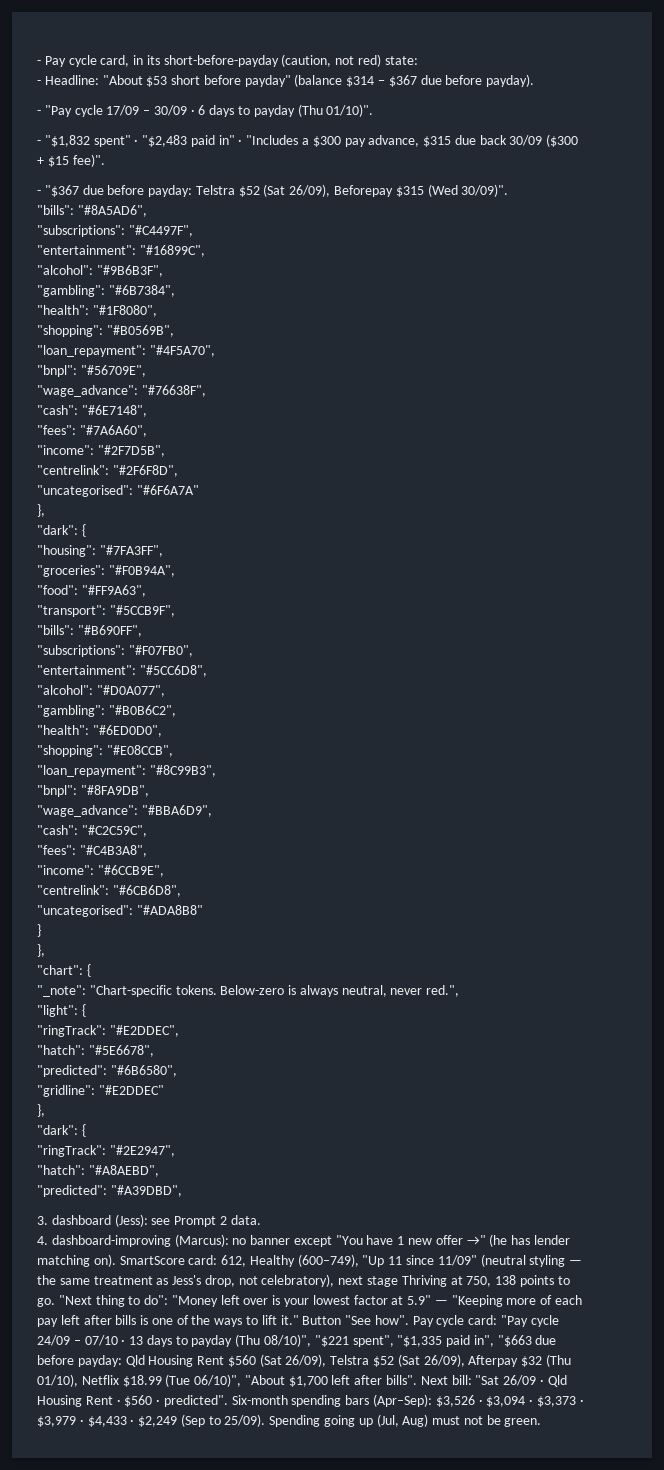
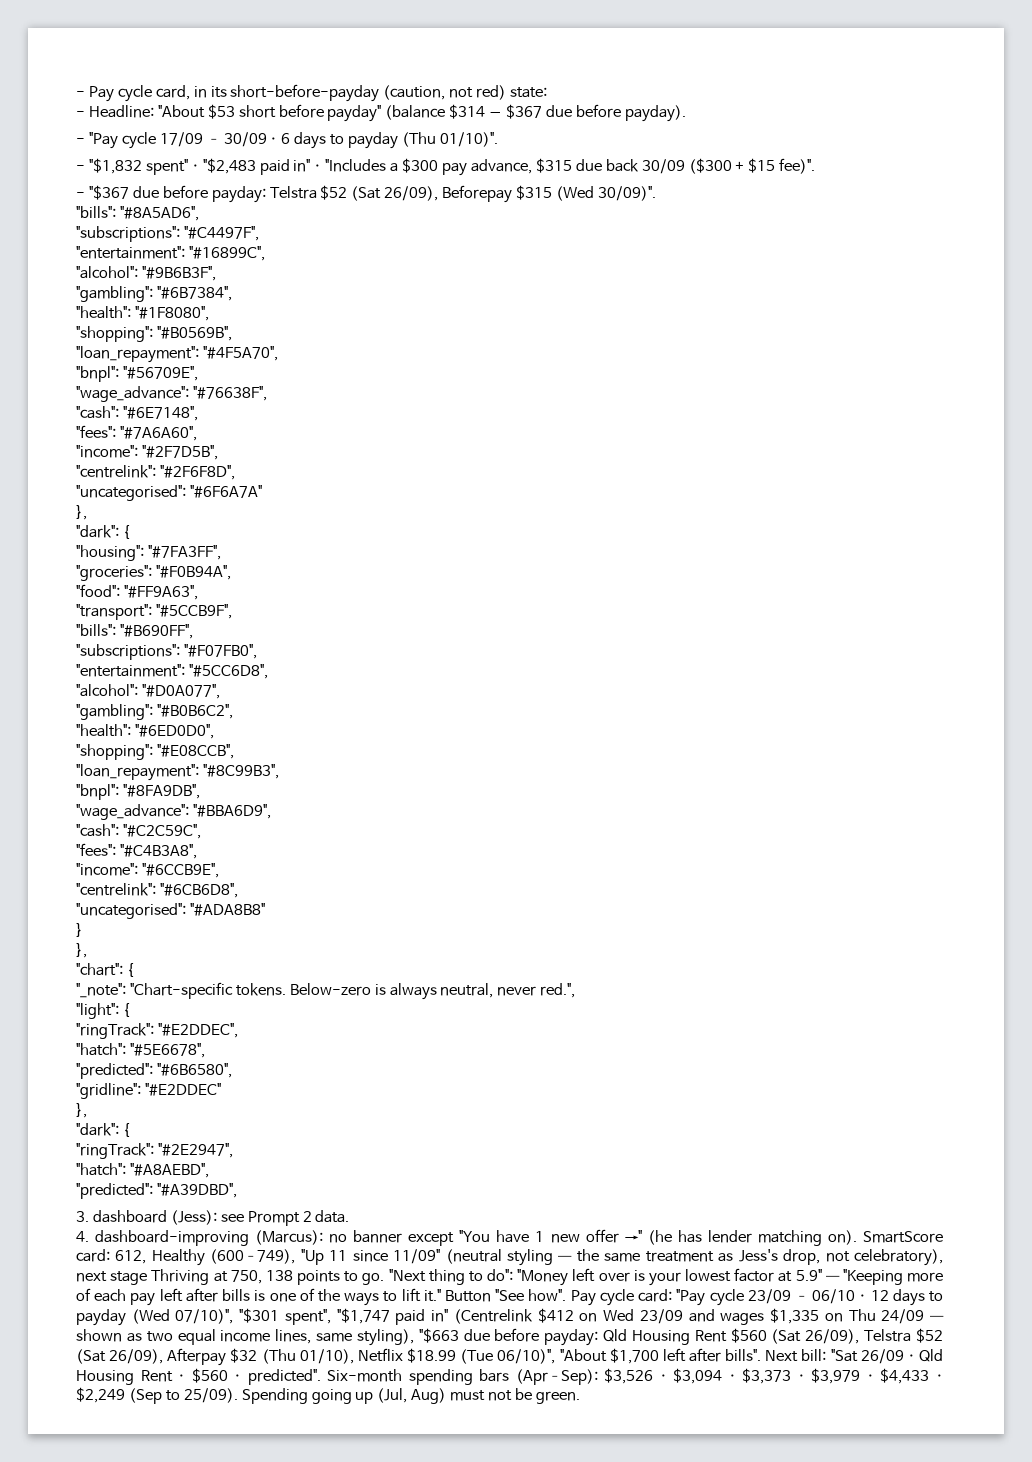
[37,1334,494,1347] 24/09 – 07/10 · 13 days to payday (Thu 08/10)", "$221 spent", "$1,335 paid in", -> [747,1289,943,1306] [76,1308,944,1326] [76,1329,414,1346] 23/09 – 06/10 · 12 days to payday (Wed 07/10)", "$301 spent", "$1,747 paid in" (Centrelink $412 on Wed 23/09 and wages $1,335 on Thu 24/09 — shown as two equal income lines, same styling),

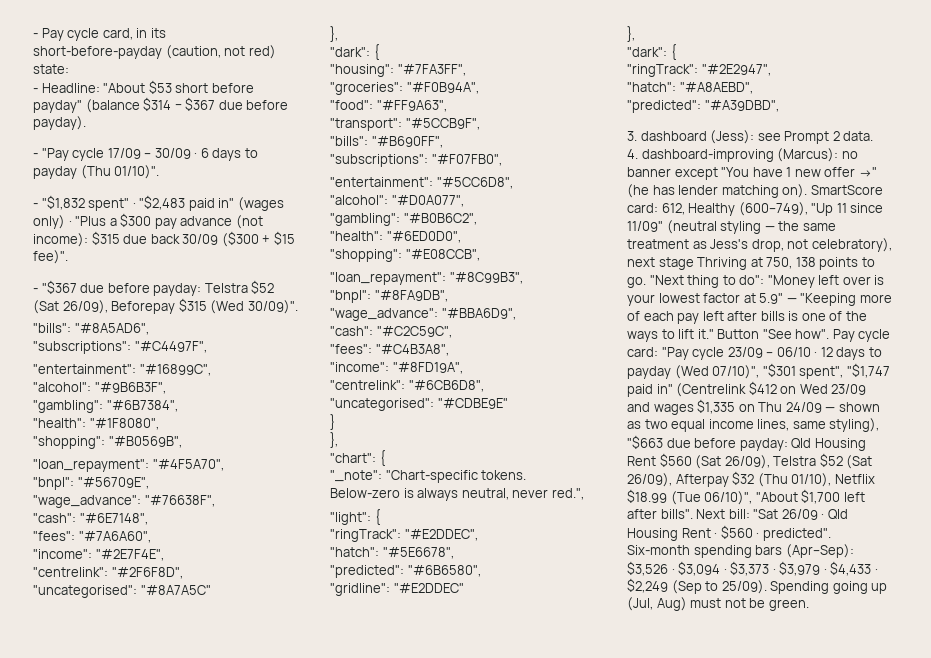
[314,158,532,176] · "Includes a $300 pay advance, -> [237,197,284,211] [33,213,263,229] [33,233,88,247] (wages only) · "Plus a $300 pay advance (not income):
[141,445,218,460] "#2F7D5B", -> [95,549,164,561] "#2E7F4E",
[189,485,262,498] "#6F6A7A" -> [140,585,211,595] "#8A7A5C"
[141,863,219,878] "#6CCB9E", -> [392,362,463,374] "#8FD19A",
[189,903,265,916] "#ADA8B8" -> [437,398,508,409] "#CDBE9E"

